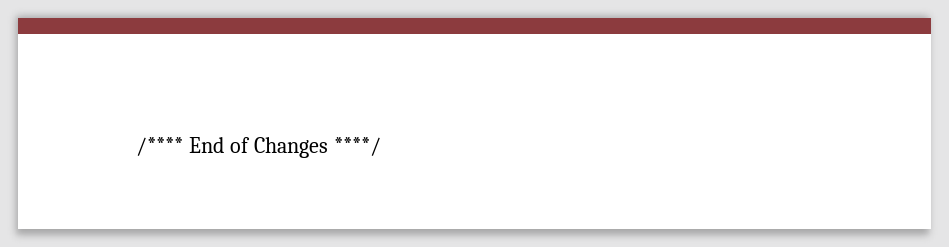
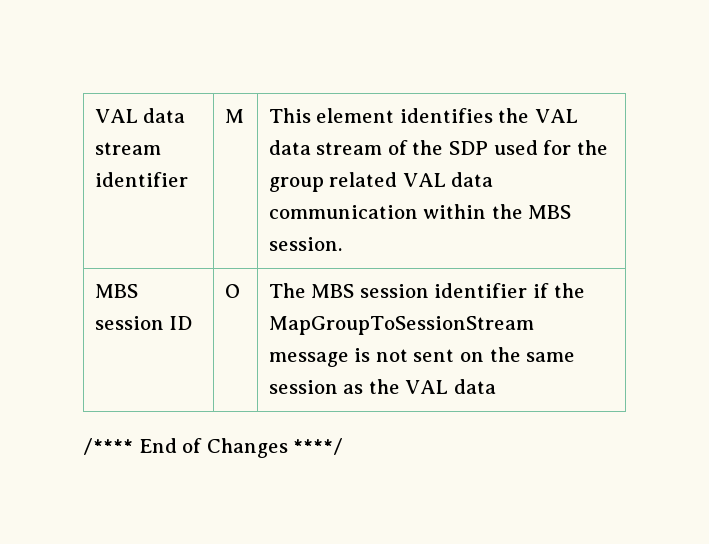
(136, 146) none -> [94,108,186,123] [94,142,161,155] [94,172,188,187] [224,109,244,123] [268,108,578,123] [268,140,608,155] [268,172,494,192] [268,204,572,219] [268,237,342,251] [94,284,138,298] [94,316,193,330] [224,284,240,298] [268,283,585,298] [268,316,534,335] [268,347,576,367] [268,379,496,394] VAL data stream identifier | M | This element identifies the VAL data stream of the SDP used for the group related VAL data communication within the MBS session. // MBS session ID | O | The MBS session identifier if the MapGroupToSessionStream message is not sent on the same session as the VAL data //

